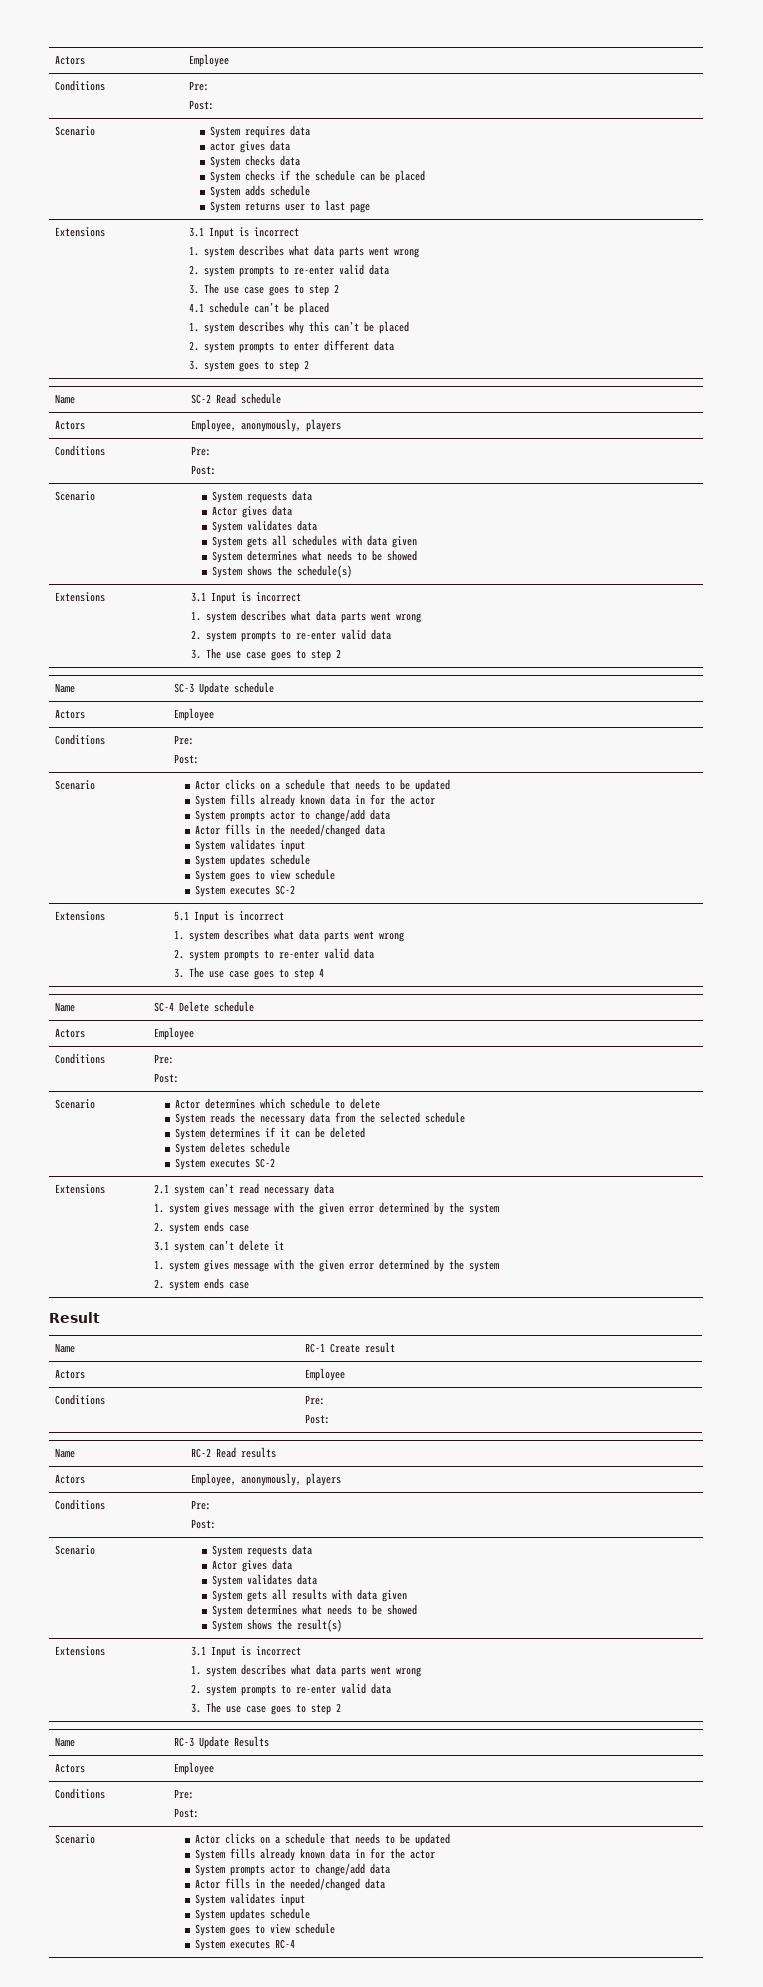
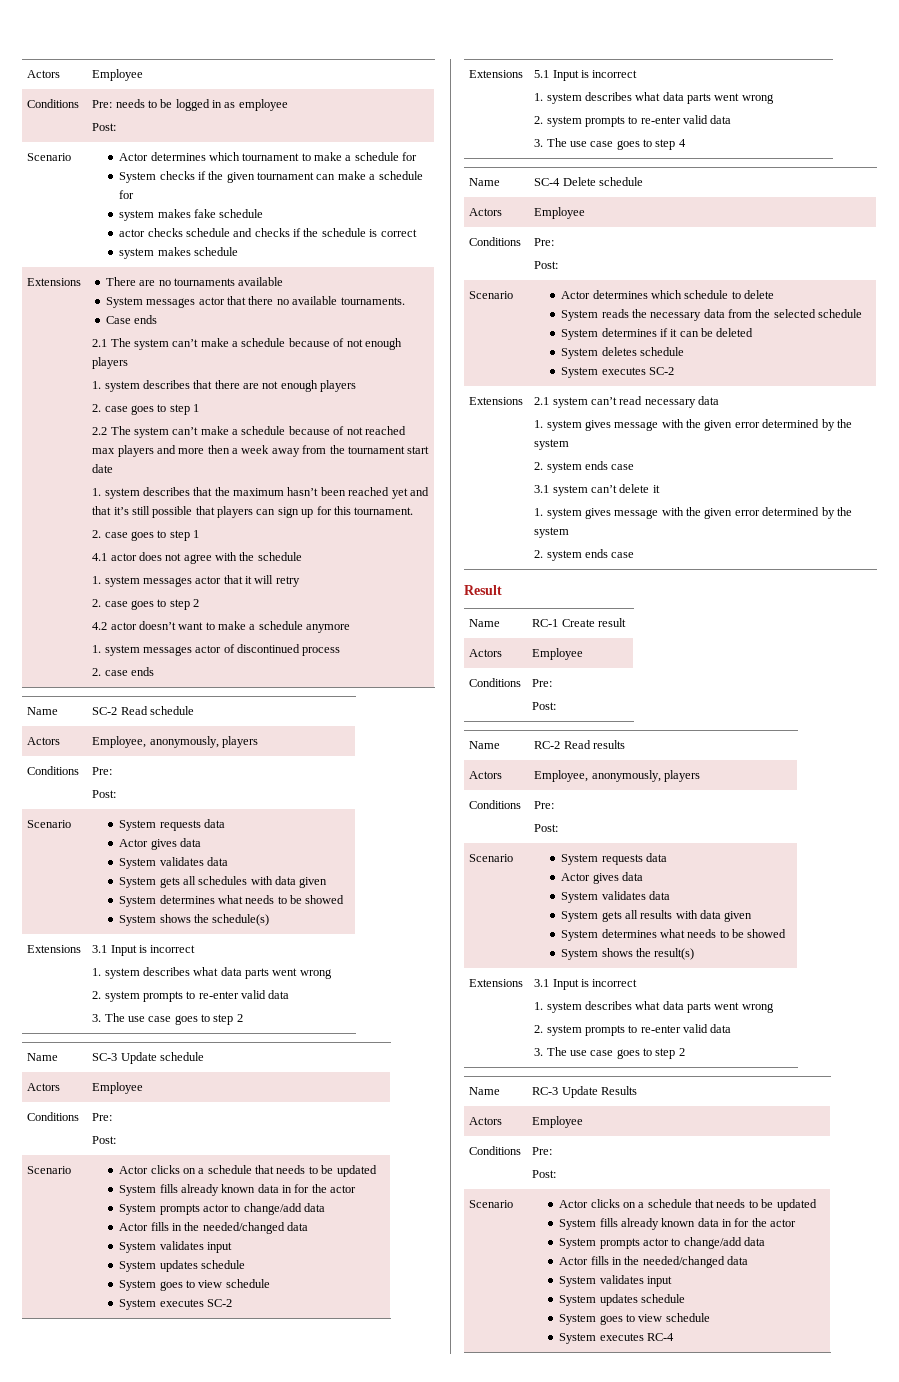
[54,55,85,65] [188,54,229,67] [54,80,105,91] [188,81,209,91] [188,100,214,110] [54,126,95,136] [209,125,310,138] [209,140,290,153] [209,155,300,168] [209,170,425,183] [209,185,310,198] [209,200,370,213] [54,227,105,237] [188,227,299,239] [188,245,419,258] [188,264,389,277] [188,283,339,296] [188,302,329,315] [188,321,409,334] [188,340,394,353] [188,360,309,372] Actors | Employee // Conditions | Pre: // Post: // Scenario | System requires data // actor gives data // System checks data // System checks if the schedule can be placed // System adds schedule // System returns user to last page // Extensions | 3.1 Input is incorrect // 1. system describes what data parts went wrong // 2. system prompts to re-enter valid data // 3. The use case goes to step 2 // 4.1 schedule can’t be placed // 1. system describes why this can’t be placed // 2. system prompts to enter different data // 3. system goes to step 2 -> [27,70,61,78] [92,69,144,81] [27,99,80,108] [92,99,288,111] [92,123,117,131] [27,153,72,161] [119,152,418,161] [119,171,423,183] [119,190,135,199] [119,209,264,221] [119,228,417,237] [119,247,238,259] [27,278,82,286] [105,277,284,286] [105,296,405,308] [105,315,158,324] [92,338,402,350] [92,357,129,369] [92,380,357,392] [92,404,199,415] [92,426,406,438] [92,445,430,457] [92,464,114,473] [92,487,429,499] [92,506,414,518] [92,530,199,541] [92,552,302,564] [92,575,300,587] [92,599,199,610] [92,621,351,633] [92,644,341,656] [92,667,154,676] Actors | Employee // Conditions | Pre: needs to be logged in as employee // Post: // Scenario | Actor determines which tournament to make a schedule for // System checks if the given tournament can make a schedule for // system makes fake schedule // actor checks schedule and checks if the schedule is correct // system makes schedule // Extensions | There are no tournaments available // System messages actor that there no available tournaments. // Case ends // 2.1 The system can’t make a schedule because of not enough players // 1. system describes that there are not enough players // 2. case goes to step 1 // 2.2 The system can’t make a schedule because of not reached max players and more then a week away from the tournament start date // 1. system describes that the maximum hasn’t been reached yet and that it’s still possible that players can sign up for this tournament. // 2. case goes to step 1 // 4.1 actor does not agree with the schedule // 1. system messages actor that it will retry // 2. case goes to step 2 // 4.2 actor doesn’t want to make a schedule anymore // 1. system messages actor of discontinued process // 2. case ends

